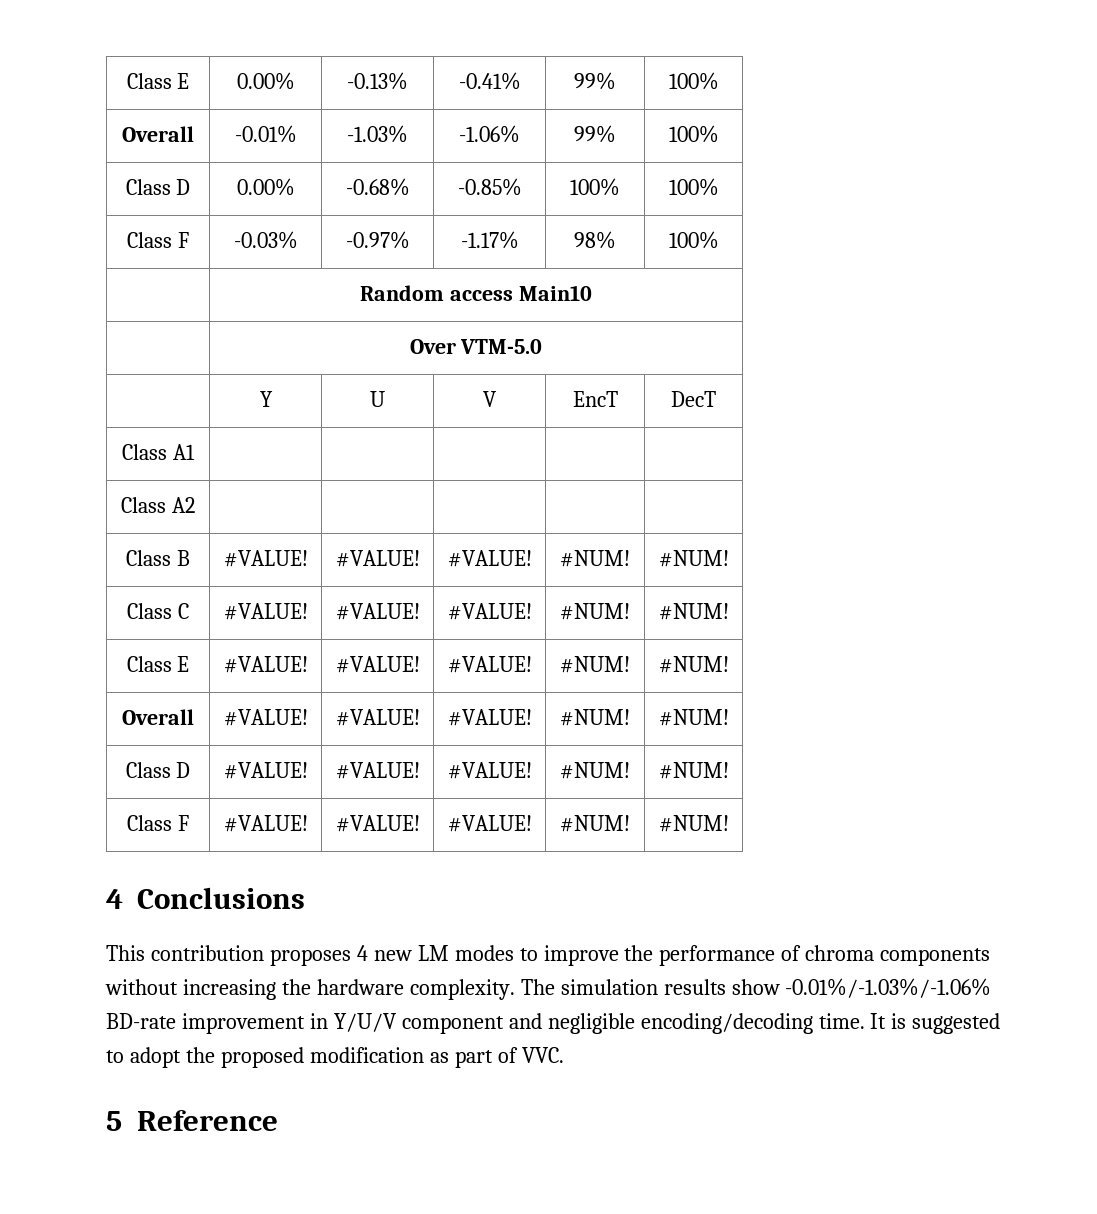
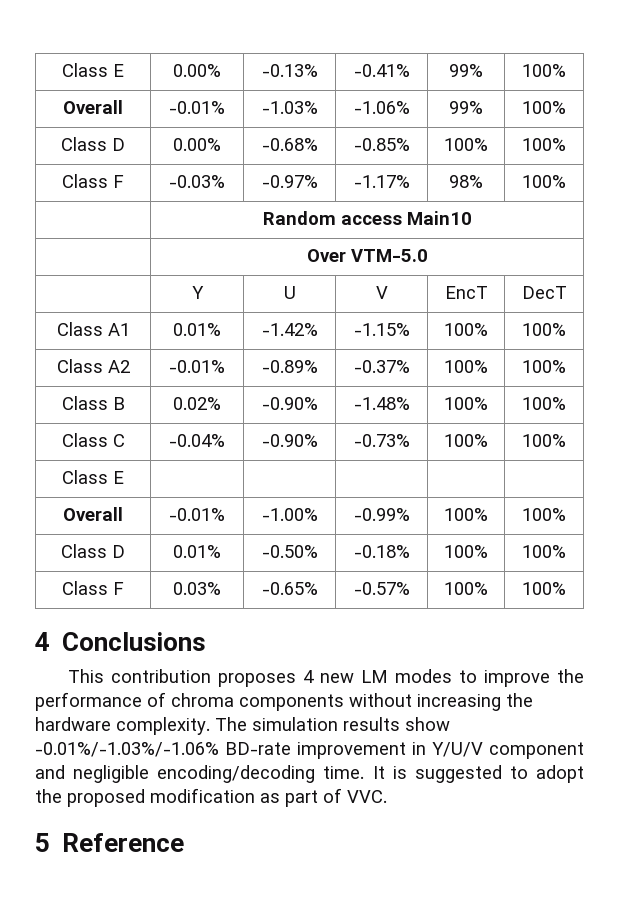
[121,497,195,513] [126,550,190,566] [223,550,308,567] [335,550,420,567] [447,550,532,567] [560,550,630,567] [658,550,729,567] [127,603,189,619] [223,603,308,620] [335,603,420,620] [447,603,532,620] [560,603,630,620] [658,603,729,620] [126,656,190,672] [223,656,308,673] [335,656,420,673] [447,656,532,673] [560,656,630,673] [658,656,729,673] [122,709,194,725] [223,709,308,726] [335,709,420,726] [447,709,532,726] [560,709,630,726] [658,709,729,726] [125,762,191,778] [223,762,308,779] [335,762,420,779] [447,762,532,779] [560,762,630,779] [658,762,729,779] [127,815,189,831] [223,815,308,832] [335,815,420,832] [447,815,532,832] [560,815,630,832] [658,815,729,832] | | | | // Class A2 | | | | | // Class B | #VALUE! | #VALUE! | #VALUE! | #NUM! | #NUM! // Class C | #VALUE! | #VALUE! | #VALUE! | #NUM! | #NUM! // Class E | #VALUE! | #VALUE! | #VALUE! | #NUM! | #NUM! // Overall | #VALUE! | #VALUE! | #VALUE! | #NUM! | #NUM! // Class D | #VALUE! | #VALUE! | #VALUE! | #NUM! | #NUM! // Class F | #VALUE! | #VALUE! | #VALUE! | #NUM! | #NUM! -> [173,323,221,336] [261,323,318,336] [353,323,410,336] [444,323,488,336] [522,323,566,336] [56,359,130,373] [169,360,225,373] [261,360,318,373] [353,360,410,373] [444,360,488,373] [522,360,566,373] [61,396,125,410] [173,397,221,410] [261,397,318,410] [353,397,410,410] [444,397,488,410] [522,397,566,410] [61,433,125,447] [169,434,225,447] [261,434,318,447] [353,434,410,447] [444,434,488,447] [522,434,566,447] [62,470,125,484] [63,507,123,521] [169,508,225,521] [261,508,318,521] [353,508,410,521] [444,508,488,521] [522,508,566,521] [61,544,126,558] [173,545,221,558] [261,545,318,558] [353,545,410,558] [444,545,488,558] [522,545,566,558] [62,581,125,595] [173,582,221,595] [261,582,318,595] [353,582,410,595] [444,582,488,595] [522,582,566,595] 0.01% | -1.42% | -1.15% | 100% | 100% // Class A2 | -0.01% | -0.89% | -0.37% | 100% | 100% // Class B | 0.02% | -0.90% | -1.48% | 100% | 100% // Class C | -0.04% | -0.90% | -0.73% | 100% | 100% // Class E | | | | | // Overall | -0.01% | -1.00% | -0.99% | 100% | 100% // Class D | 0.01% | -0.50% | -0.18% | 100% | 100% // Class F | 0.03% | -0.65% | -0.57% | 100% | 100%

